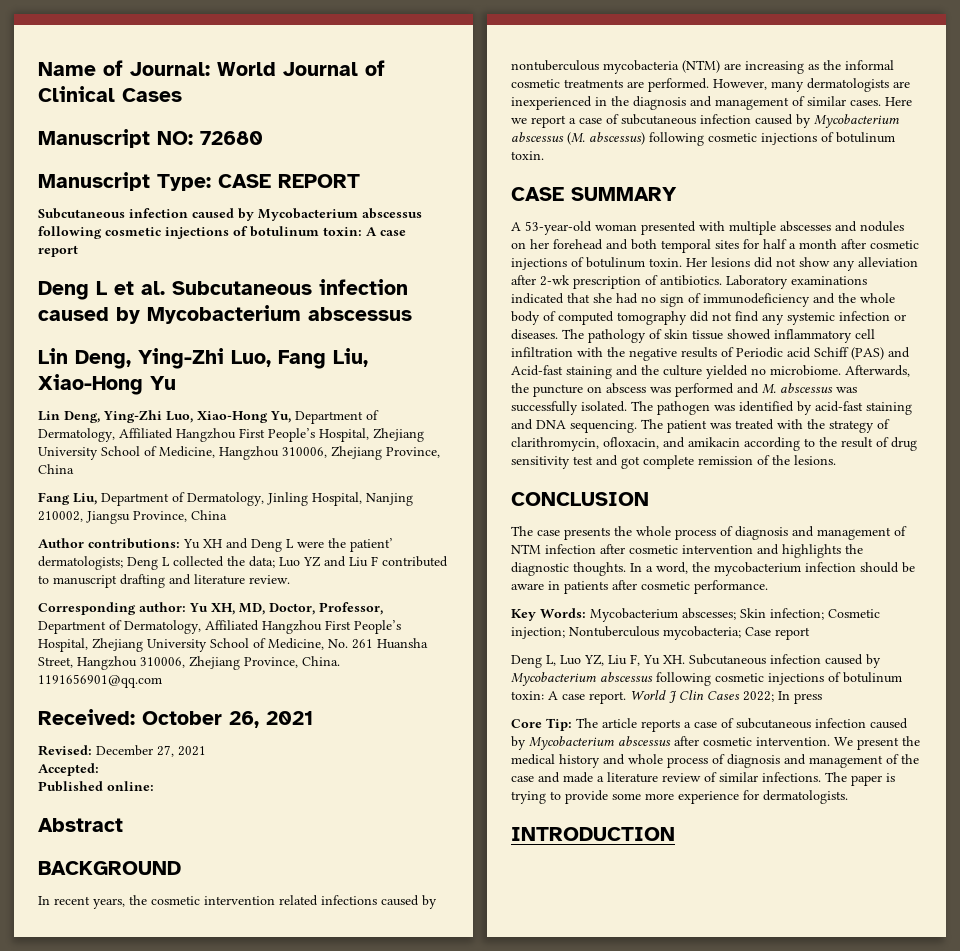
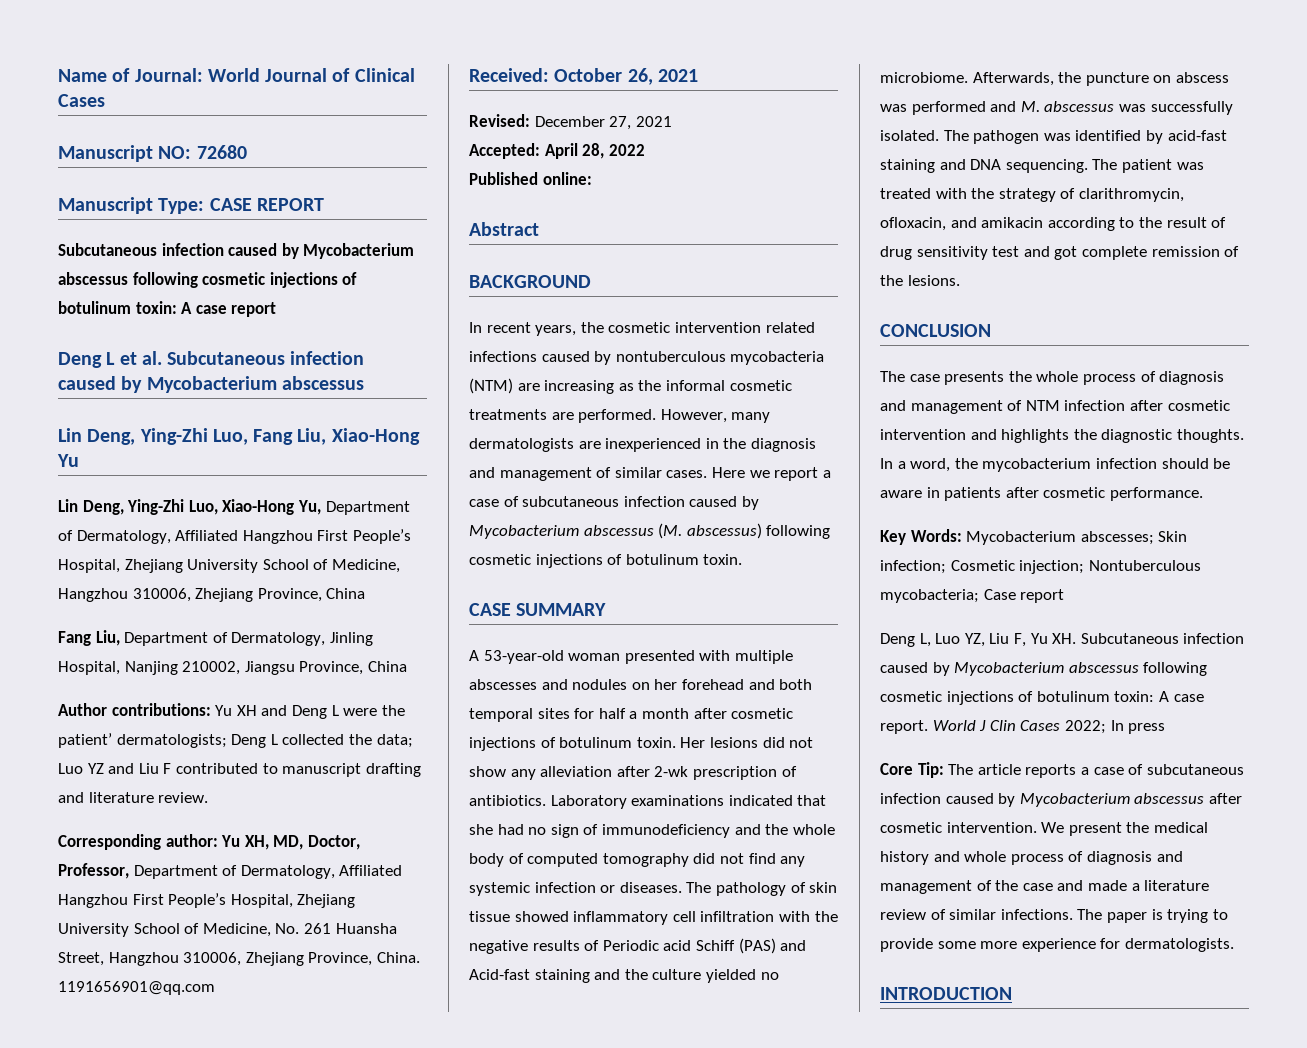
(99, 769) none -> [544,143,645,159] April 28, 2022

